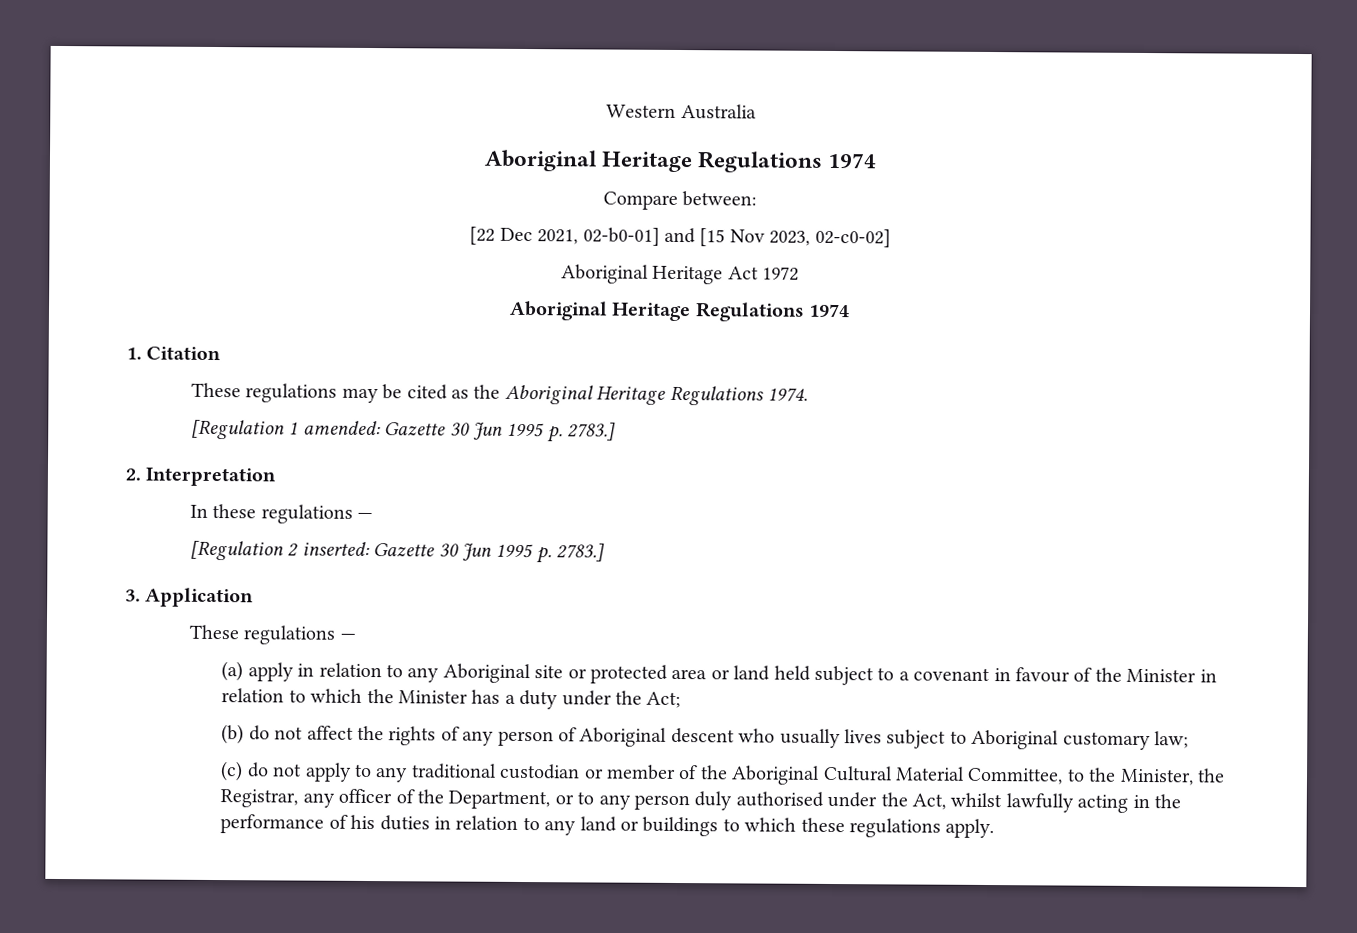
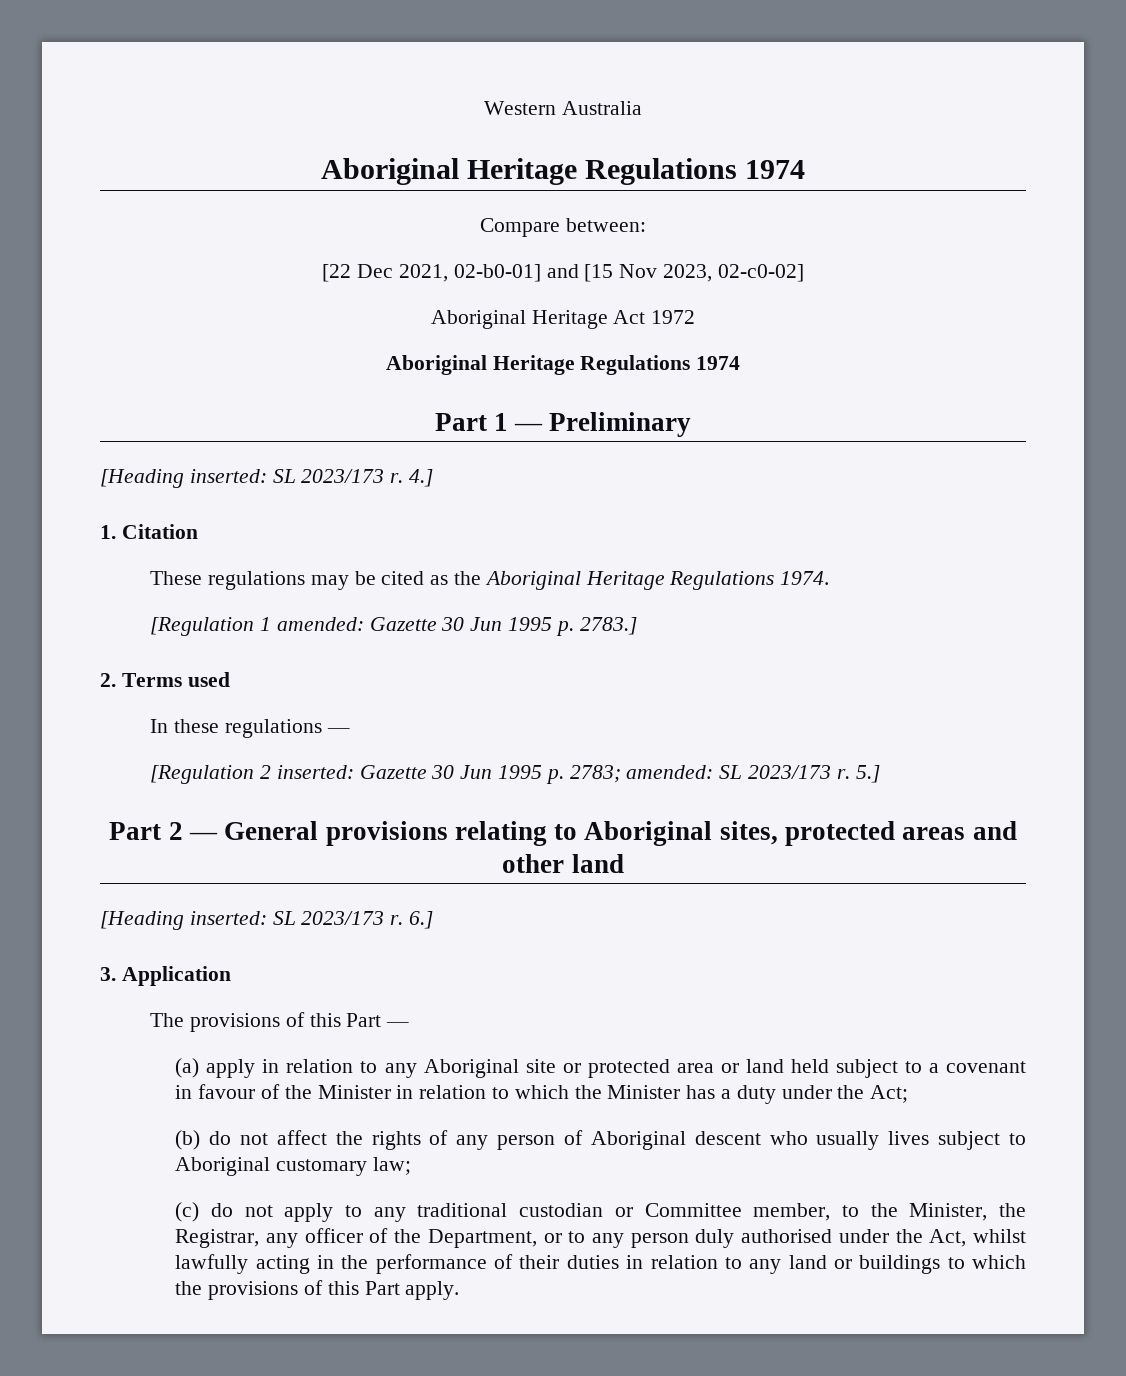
(851, 310) none -> [434,412,692,437] [100,469,434,488] // Part 1 — Preliminary // [Heading inserted: SL 2023/173 r. 4.]
[145,467,277,487] Interpretation -> [121,672,230,687] Terms used
[556,543,606,562] [125,587,255,608] [188,624,336,645] 2783.] // 3. Application // These regulations -> [569,765,880,783] [109,821,1017,846] [502,854,624,873] [100,911,434,930] [100,966,231,986] [150,1012,382,1032] 2783; amended: SL 2023/173 r. 5.] // Part 2 — General provisions relating to Aboriginal sites, protected areas and other land // [Heading inserted: SL 2023/173 r. 6.] // 3. Application // The provisions of this Part
[606,764,1064,785] member of the Aboriginal Cultural Material Committee, -> [644,1203,831,1221] Committee member,
[350,814,376,830] his -> [519,1255,560,1269] their
[800,817,942,838] these regulations -> [175,1280,400,1300] the provisions of this Part

